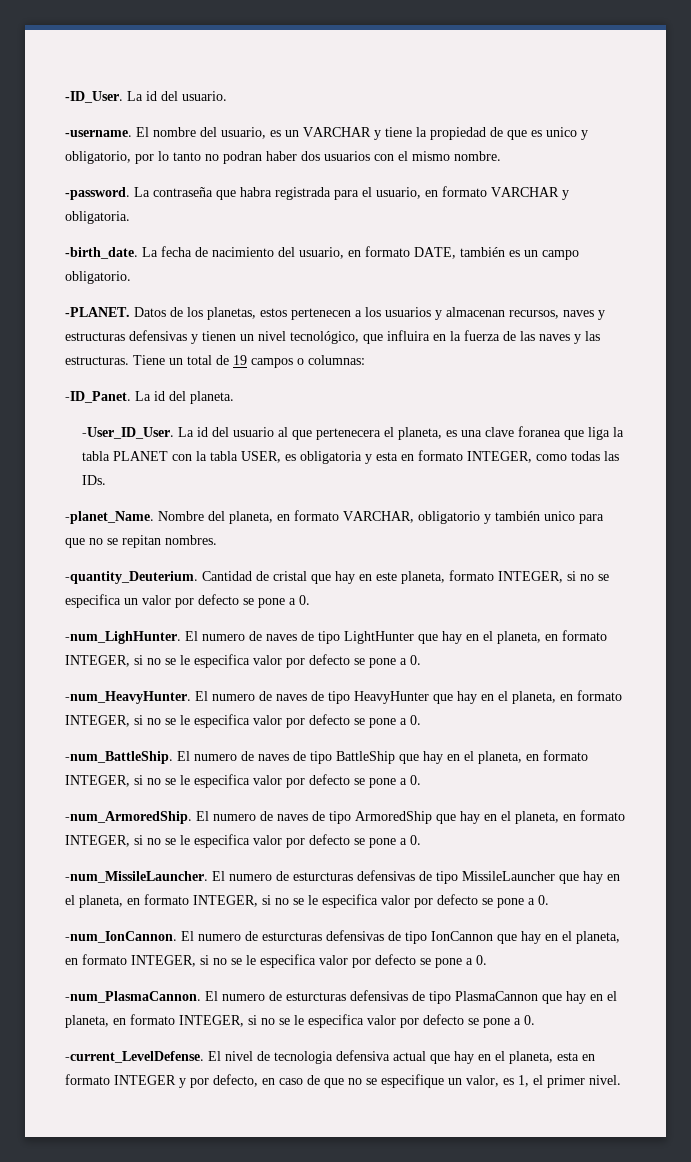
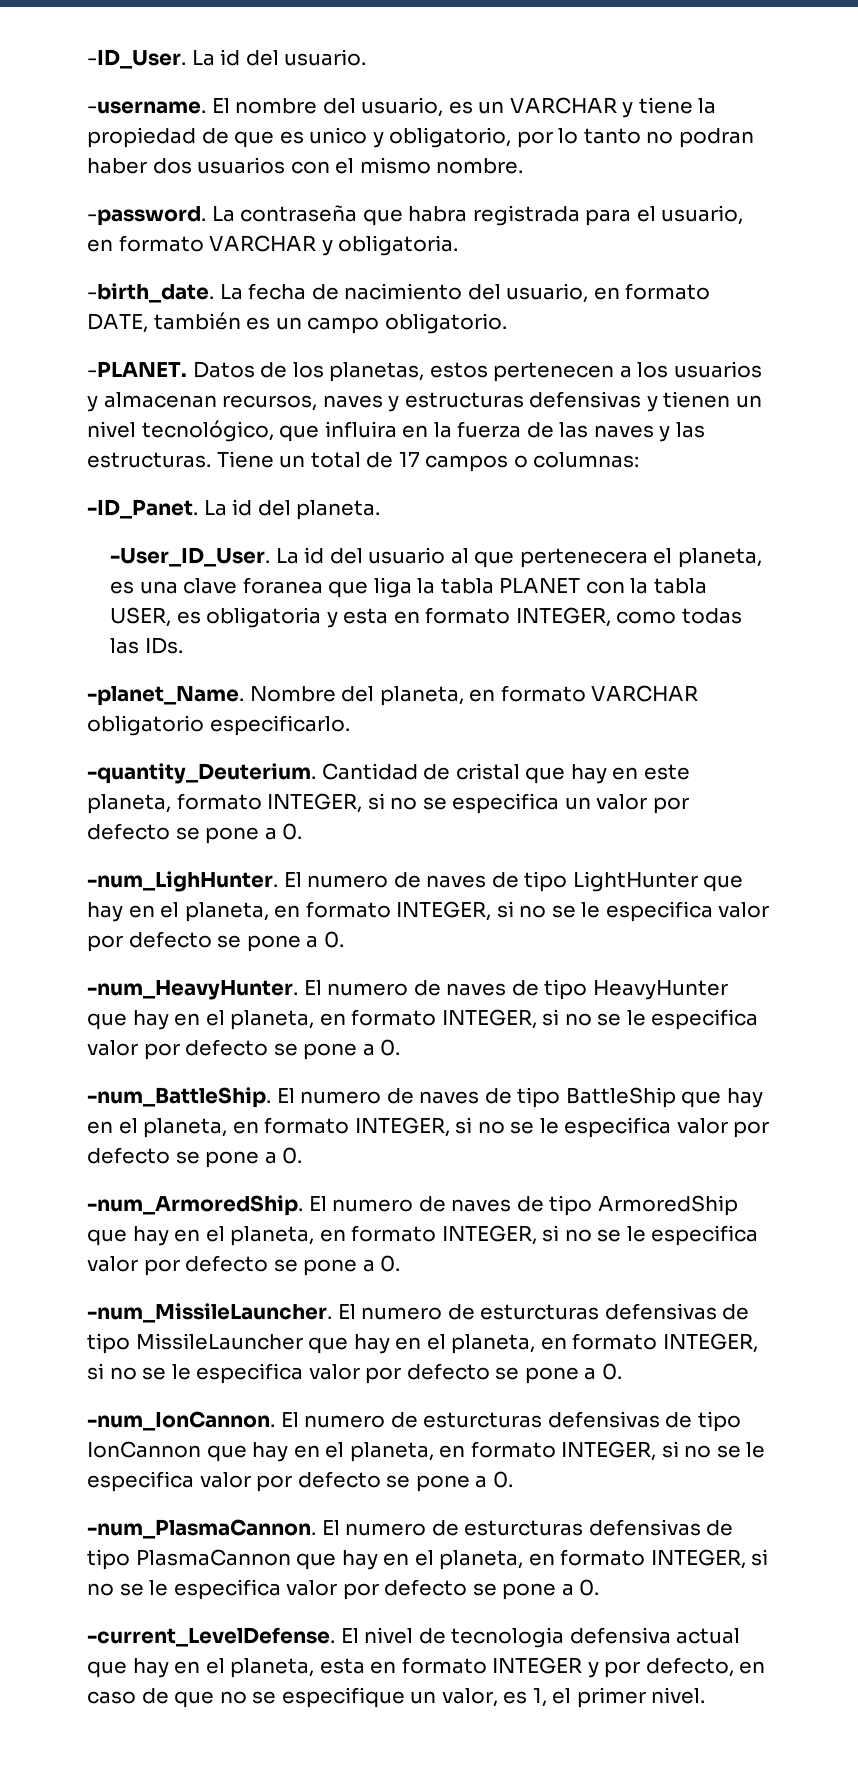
[233,355,247,365] 19 -> [398,452,420,467] 17
[343,511,604,524] [65,535,217,548] VARCHAR, obligatorio y también unico para que no se repitan nombres. -> [591,685,699,702] [87,715,350,736] VARCHAR obligatorio especificarlo.

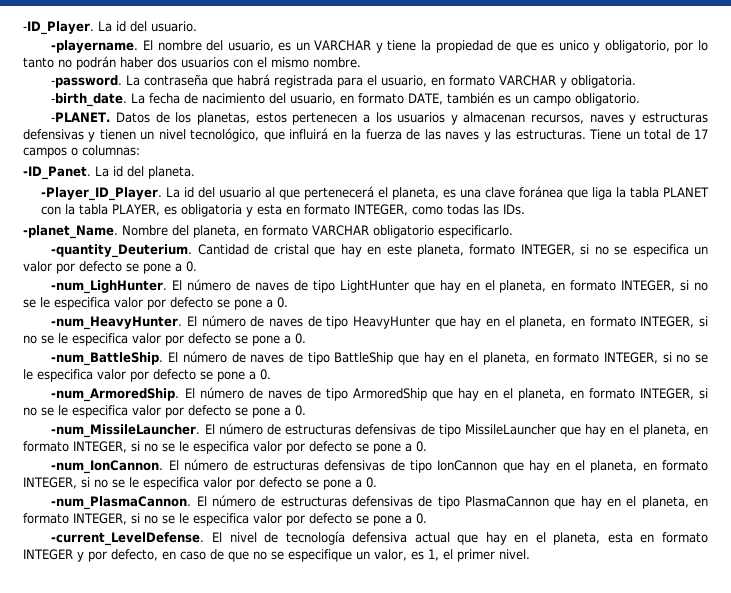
[87,49,186,69] -ID_User. -> [23,21,94,35] -ID_Player.
[87,101,206,114] -username. -> [51,40,139,53] -playername.
[678,128,754,148] podran -> [76,56,116,70] podrán
[408,206,468,222] habra -> [237,74,271,86] habrá
[324,421,397,438] influira -> [289,128,329,140] influirá
[110,547,271,567] -User_ID_User. -> [40,187,162,201] -Player_ID_Player.
[519,548,648,568] pertenecera -> [303,186,374,200] pertenecerá
[242,577,323,594] foranea -> [518,186,563,198] foránea
[110,607,172,627] USER, -> [111,204,160,216] PLAYER,
[307,875,389,888] numero -> [187,279,232,291] número
[327,983,409,996] numero -> [201,315,246,327] número
[300,1091,382,1104] numero -> [182,351,227,363] número
[332,1199,414,1212] numero -> [199,387,244,399] número
[361,1304,600,1320] numero de esturcturas -> [218,423,352,435] número de estructuras
[304,1412,543,1428] numero de esturcturas -> [184,459,319,471] número de estructuras
[345,1520,584,1536] numero de esturcturas -> [212,495,347,507] número de estructuras
[451,1627,565,1648] tecnologia -> [285,531,345,545] tecnología

